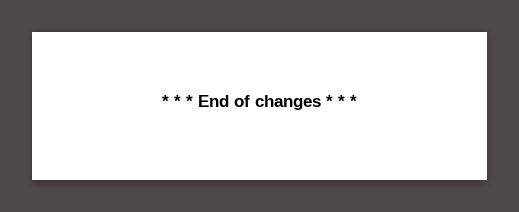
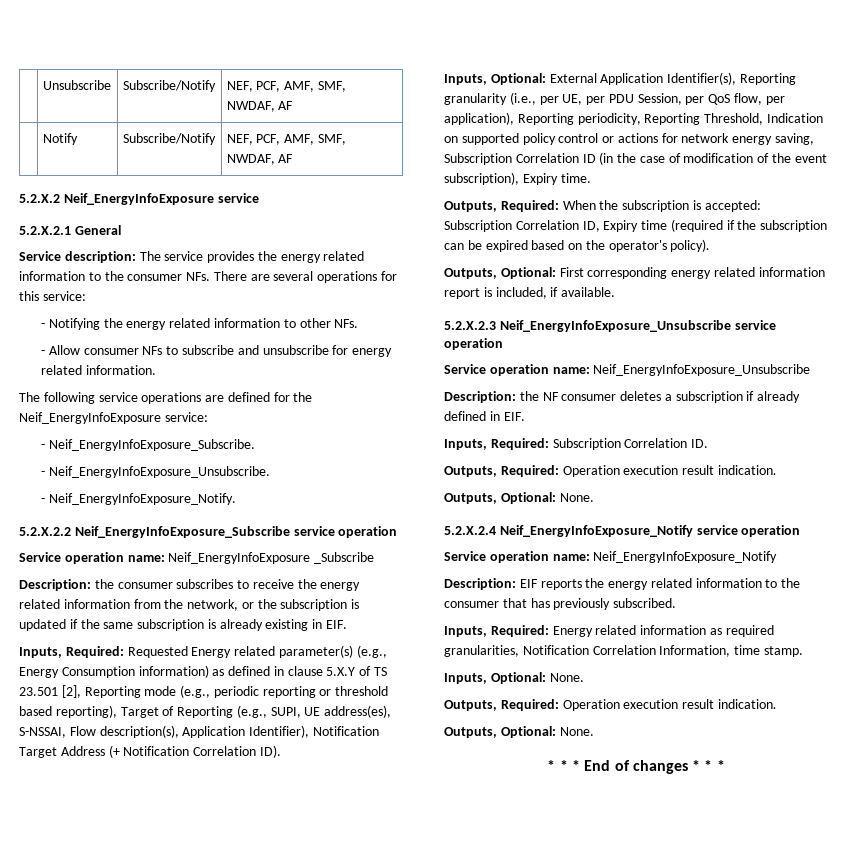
(162, 101) none -> [42,80,111,90] [122,80,216,92] [226,81,346,92] [226,101,294,112] [42,133,78,145] [122,133,216,145] [226,134,346,145] [226,154,294,165] [19,193,259,205] [19,225,121,235] [19,251,365,263] [19,271,398,283] [19,291,86,301] [41,318,359,330] [41,345,393,357] [41,365,156,375] [19,392,313,404] [19,412,208,424] [41,439,255,451] [41,466,270,478] [41,493,236,505] [19,526,398,538] [19,552,375,564] [19,579,361,591] [19,599,360,611] [19,619,348,631] [19,645,387,658] [19,665,388,678] [19,685,389,698] [19,705,392,718] [19,725,379,738] [19,745,281,758] [444,72,796,85] [444,92,785,105] [444,112,823,125] [444,133,815,145] [444,152,827,165] [444,172,591,185] [444,200,761,212] [444,219,828,232] [444,239,711,252] [444,267,825,279] [444,287,616,299] [444,320,776,332] [444,338,503,350] [444,364,811,376] [444,391,801,403] [444,411,525,421] [444,438,709,450] [444,465,777,477] [444,492,594,504] [444,525,801,537] [444,551,778,563] [444,578,801,590] [444,598,677,610] [444,625,774,637] [444,645,803,657] [444,672,584,684] [444,699,777,711] [444,726,594,738] | Unsubscribe | Subscribe/Notify | NEF, PCF, AMF, SMF, NWDAF, AF // | Notify | Subscribe/Notify | NEF, PCF, AMF, SMF, NWDAF, AF // 5.2.X.2 Neif_EnergyInfoExposure service // 5.2.X.2.1 General // Service description: The service provides the energy related information to the consumer NFs. There are several operations for this service: // - Notifying the energy related information to other NFs. // - Allow consumer NFs to subscribe and unsubscribe for energy related information. // The following service operations are defined for the Neif_EnergyInfoExposure service: // - Neif_EnergyInfoExposure_Subscribe. // - Neif_EnergyInfoExposure_Unsubscribe. // - Neif_EnergyInfoExposure_Notify. // 5.2.X.2.2 Neif_EnergyInfoExposure_Subscribe service operation // Service operation name: Neif_EnergyInfoExposure _Subscribe // Description: the consumer subscribes to receive the energy related information from the network, or the subscription is updated if the same subscription is already existing in EIF. // Inputs, Required: Requested Energy related parameter(s) (e.g., Energy Consumption information) as defined in clause 5.X.Y of TS 23.501 [2], Reporting mode (e.g., periodic reporting or threshold based reporting), Target of Reporting (e.g., SUPI, UE address(es), S-NSSAI, Flow description(s), Application Identifier), Notification Target Address (+ Notification Correlation ID). // Inputs, Optional: External Application Identifier(s), Reporting granularity (i.e., per UE, per PDU Session, per QoS flow, per application), Reporting periodicity, Reporting Threshold, Indication on supported policy control or actions for network energy saving, Subscription Correlation ID (in the case of modification of the event subscription), Expiry time. // Outputs, Required: When the subscription is accepted: Subscription Correlation ID, Expiry time (required if the subscription can be expired based on the operator's policy). // Outputs, Optional: First corresponding energy related information report is included, if available. // 5.2.X.2.3 Neif_EnergyInfoExposure_Unsubscribe service operation // Service operation name: Neif_EnergyInfoExposure_Unsubscribe // Description: the NF consumer deletes a subscription if already defined in EIF. // Inputs, Required: Subscription Correlation ID. // Outputs, Required: Operation execution result indication. // Outputs, Optional: None. // 5.2.X.2.4 Neif_EnergyInfoExposure_Notify service operation // Service operation name: Neif_EnergyInfoExposure_Notify // Description: EIF reports the energy related information to the consumer that has previously subscribed. // Inputs, Required: Energy related information as required granularities, Notification Correlation Information, time stamp. // Inputs, Optional: None. // Outputs, Required: Operation execution result indication. // Outputs, Optional: None. //

